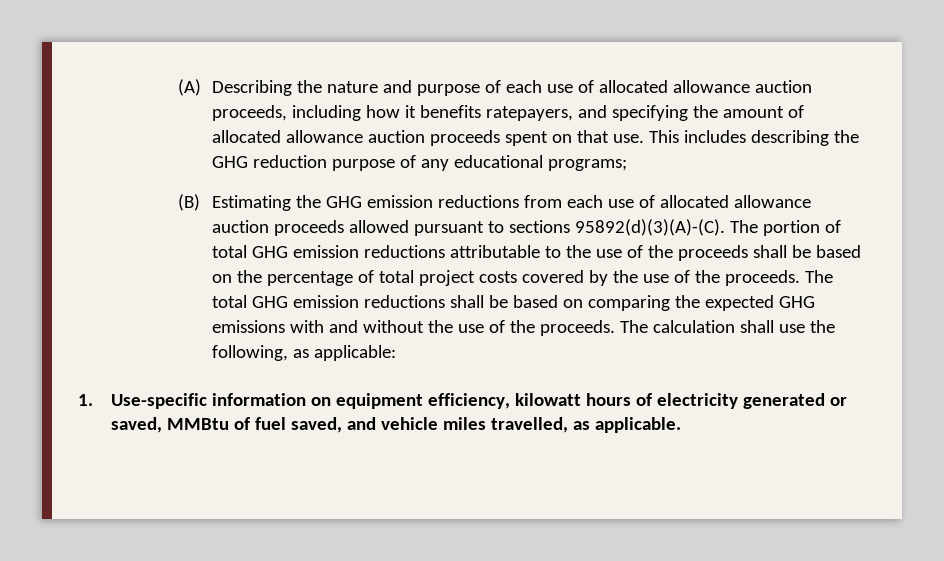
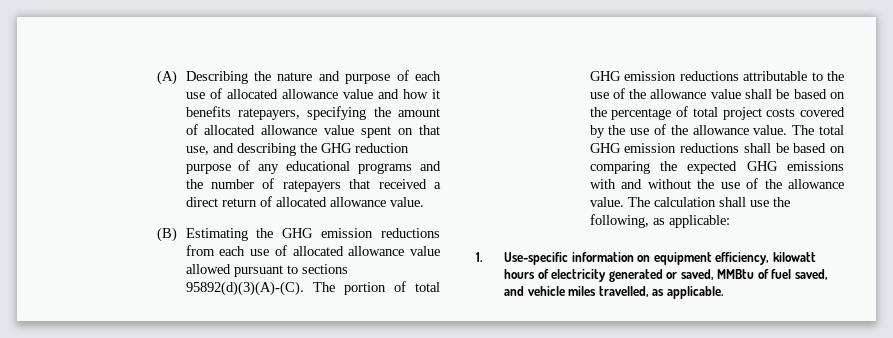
[754,80,812,93] [211,105,361,121] auction proceeds, including -> [342,89,399,99] value and
[577,105,607,118] and -> (300, 114) none
[367,130,500,146] auction proceeds -> [324,125,355,135] value
[612,130,746,143] use. This includes -> [185,143,234,155] use, and
[547,159,627,171] programs; -> [358,161,441,174] [185,178,441,192] [185,196,424,207] programs and the number of ratepayers that received a direct return of allocated allowance value.
[211,220,344,236] auction proceeds -> [410,246,440,256] value
[677,245,748,261] proceeds -> [650,89,741,99] allowance value
[724,270,800,286] proceeds. -> [692,125,788,135] allowance value.
[539,320,615,336] proceeds. -> [788,179,844,189] [589,197,624,207] allowance value.

